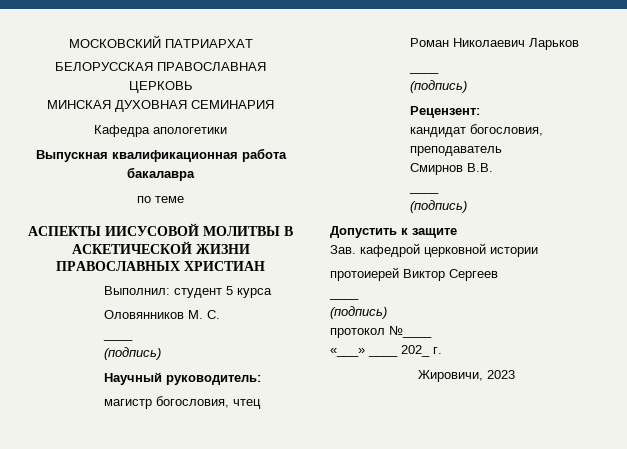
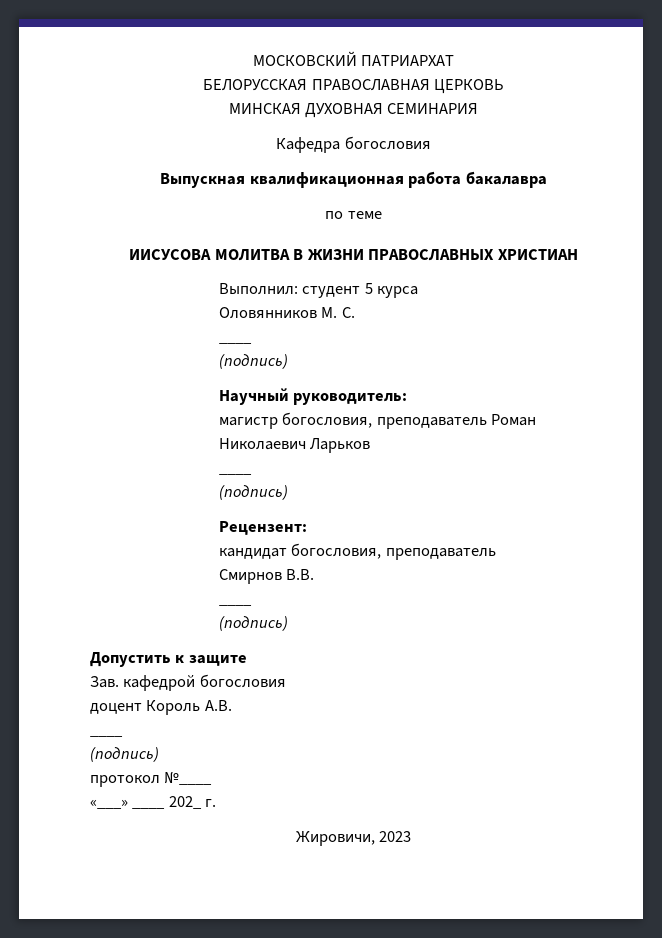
[153,127,227,134] апологетики -> [344,136,431,150] богословия
[28,223,293,236] [71,241,192,254] АСПЕКТЫ ИИСУСОВОЙ МОЛИТВЫ В АСКЕТИЧЕСКОЙ -> [129,249,304,261] ИИСУСОВА МОЛИТВА В
[232,399,261,409] чтец -> [376,417,487,429] преподаватель
[424,243,538,257] [330,267,498,281] церковной истории // протоиерей Виктор Сергеев -> [199,674,286,688] [90,700,232,715] богословия // доцент Король А.В.

